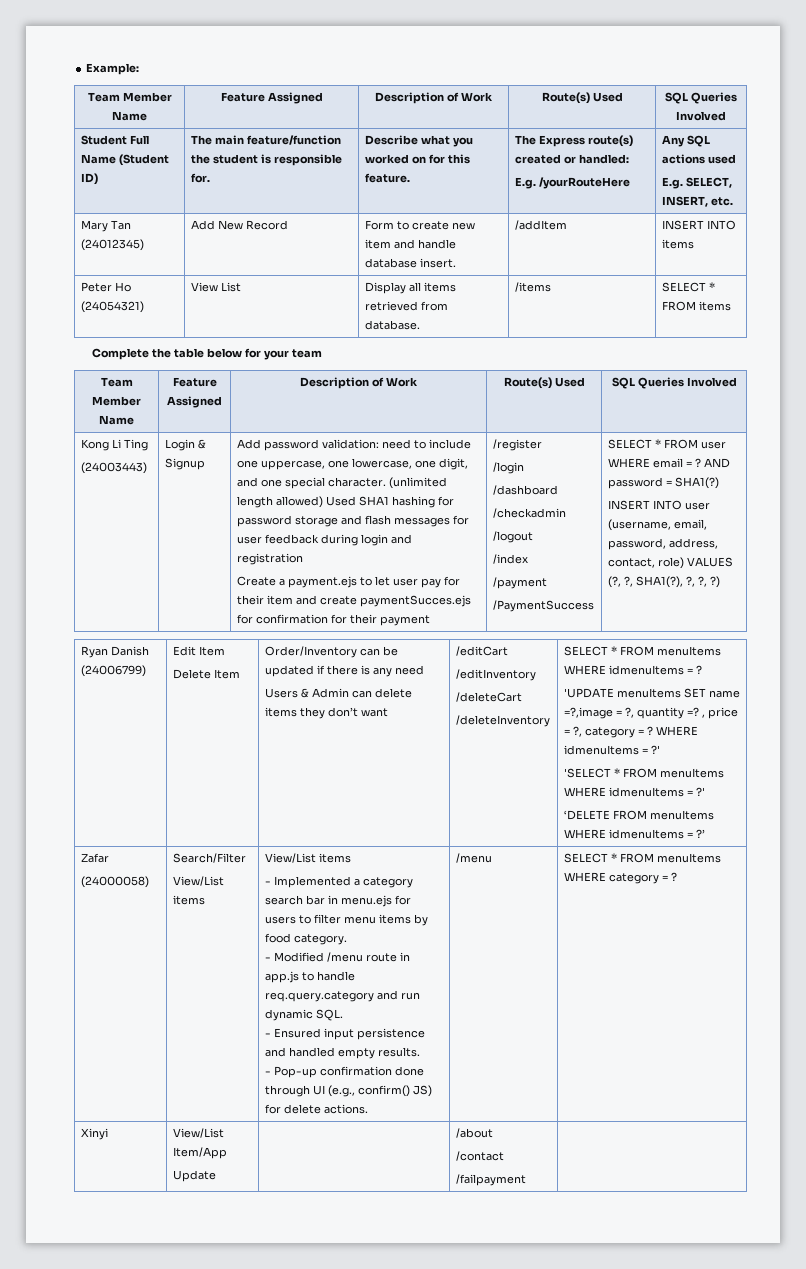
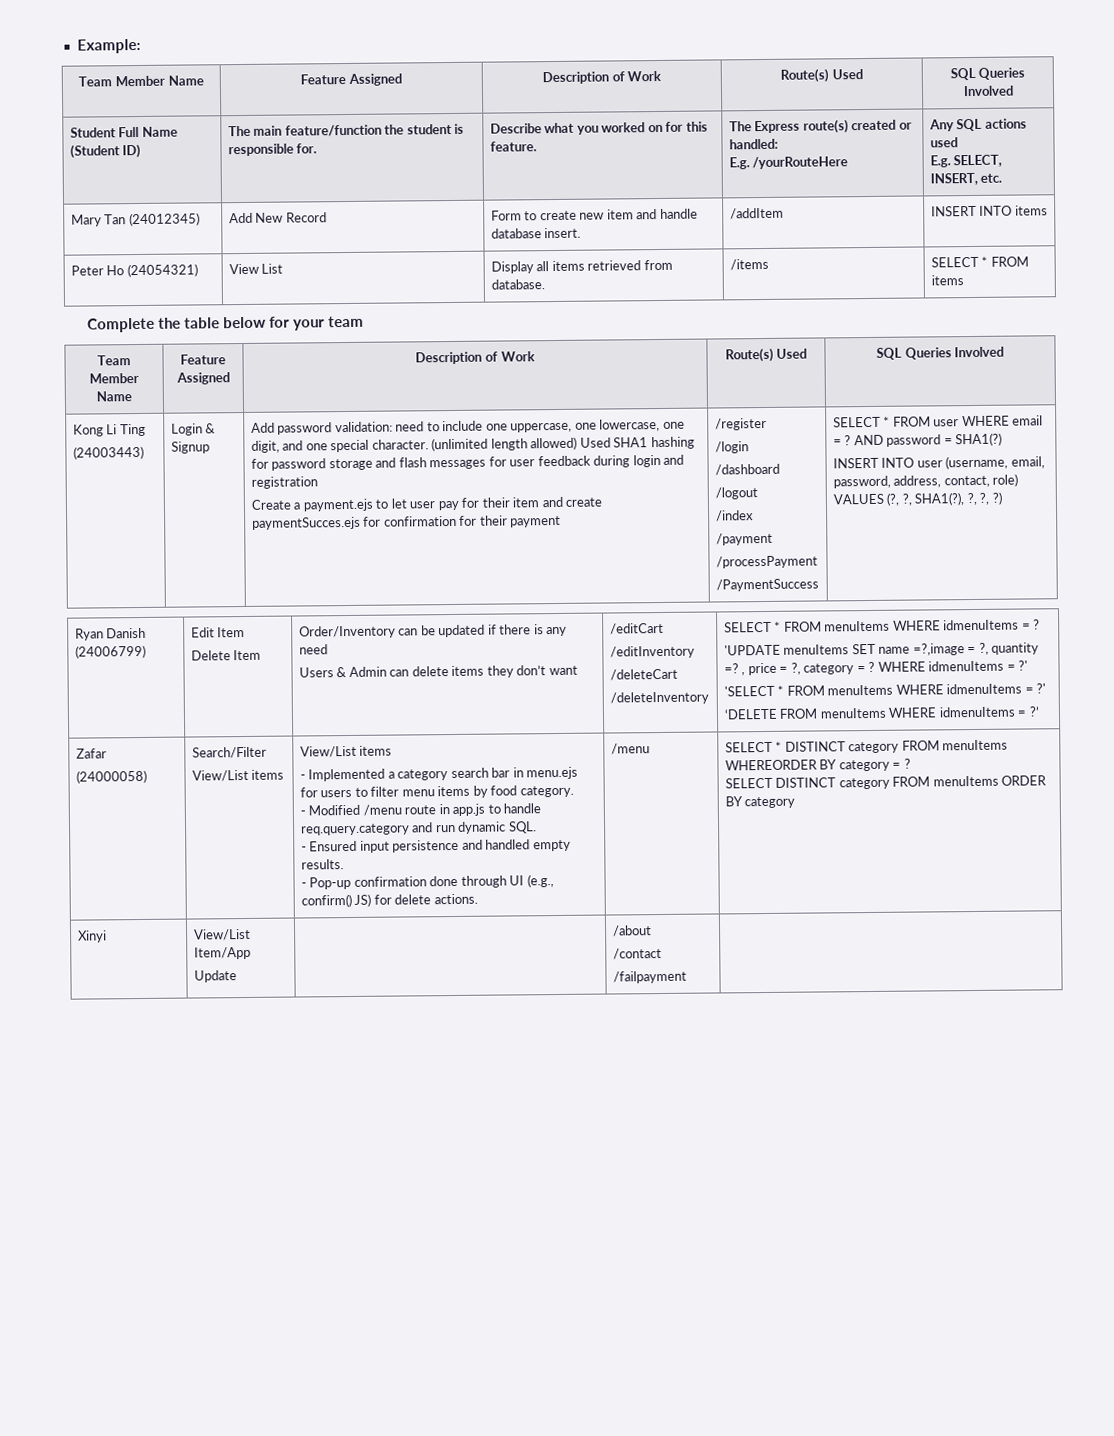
[492,508,566,518] // /checkadmin -> (780, 469) none
(547, 583) none -> [715,555,818,569] // /processPayment
[619,853,721,863] [563,872,677,884] FROM menuItems WHERE category = ? -> [784,739,1009,754] [724,758,911,772] [724,775,1048,790] [724,796,796,809] DISTINCT category FROM menuItems WHEREORDER BY category = ? // SELECT DISTINCT category FROM menuItems ORDER BY category

